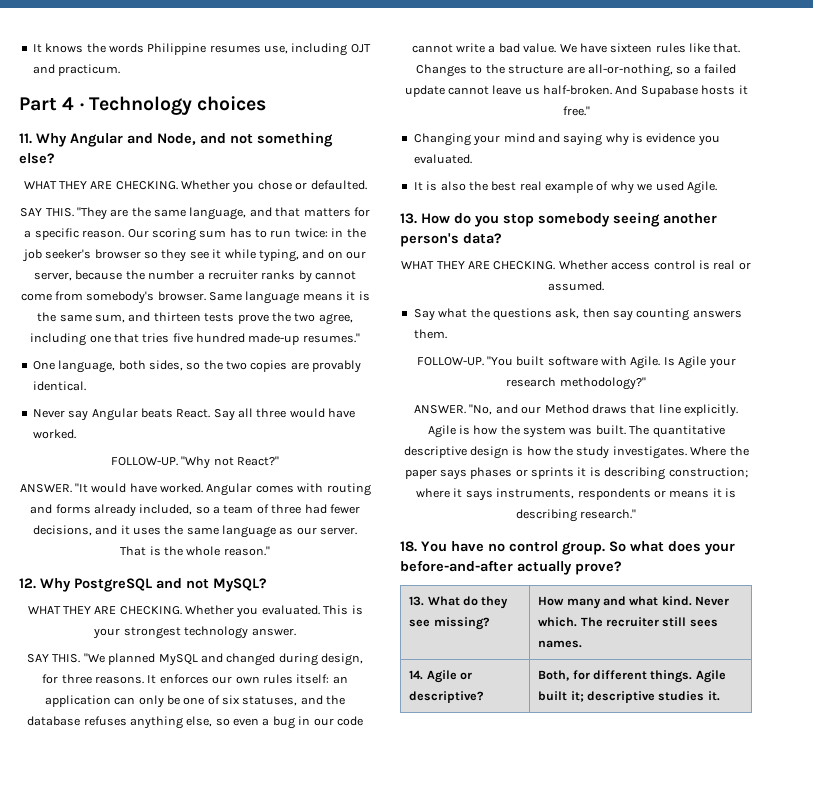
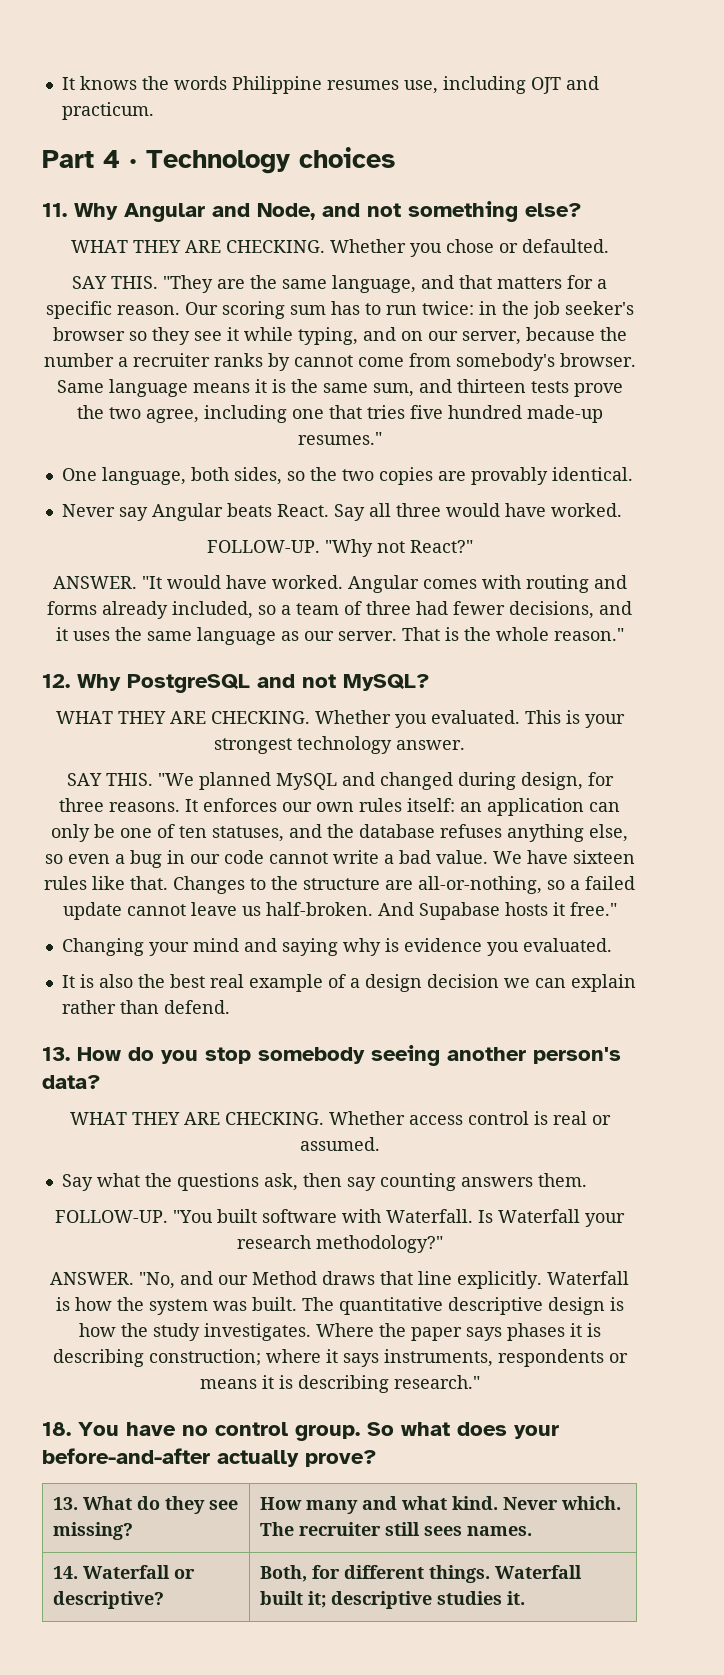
[222,695,241,705] six -> [179,826,207,838] ten
[610,181,717,194] why we used Agile. -> [349,974,636,992] [61,1000,230,1014] a design decision we can explain rather than defend.
[630,356,707,369] Agile. Is Agile -> [386,1209,580,1223] Waterfall. Is Waterfall
[427,425,456,438] Agile -> [547,1271,629,1285] Waterfall
[515,467,574,479] or sprints -> (565, 1332) none
[426,670,457,683] Agile -> [83,1565,171,1579] Waterfall
[695,670,726,683] Agile -> [495,1565,583,1579] Waterfall

